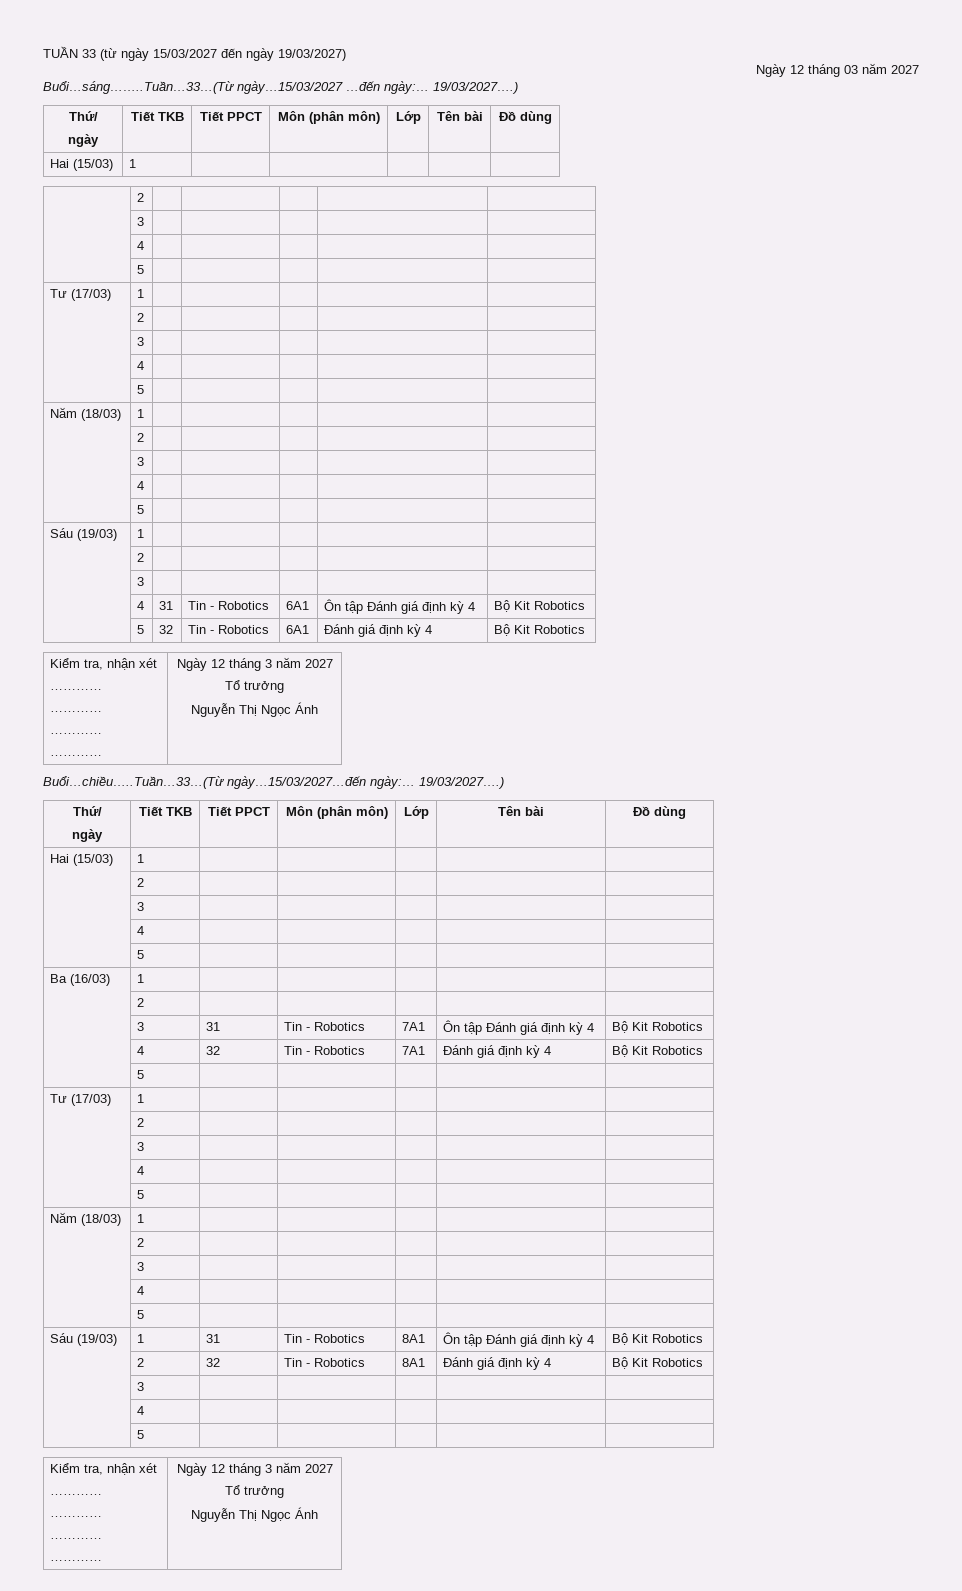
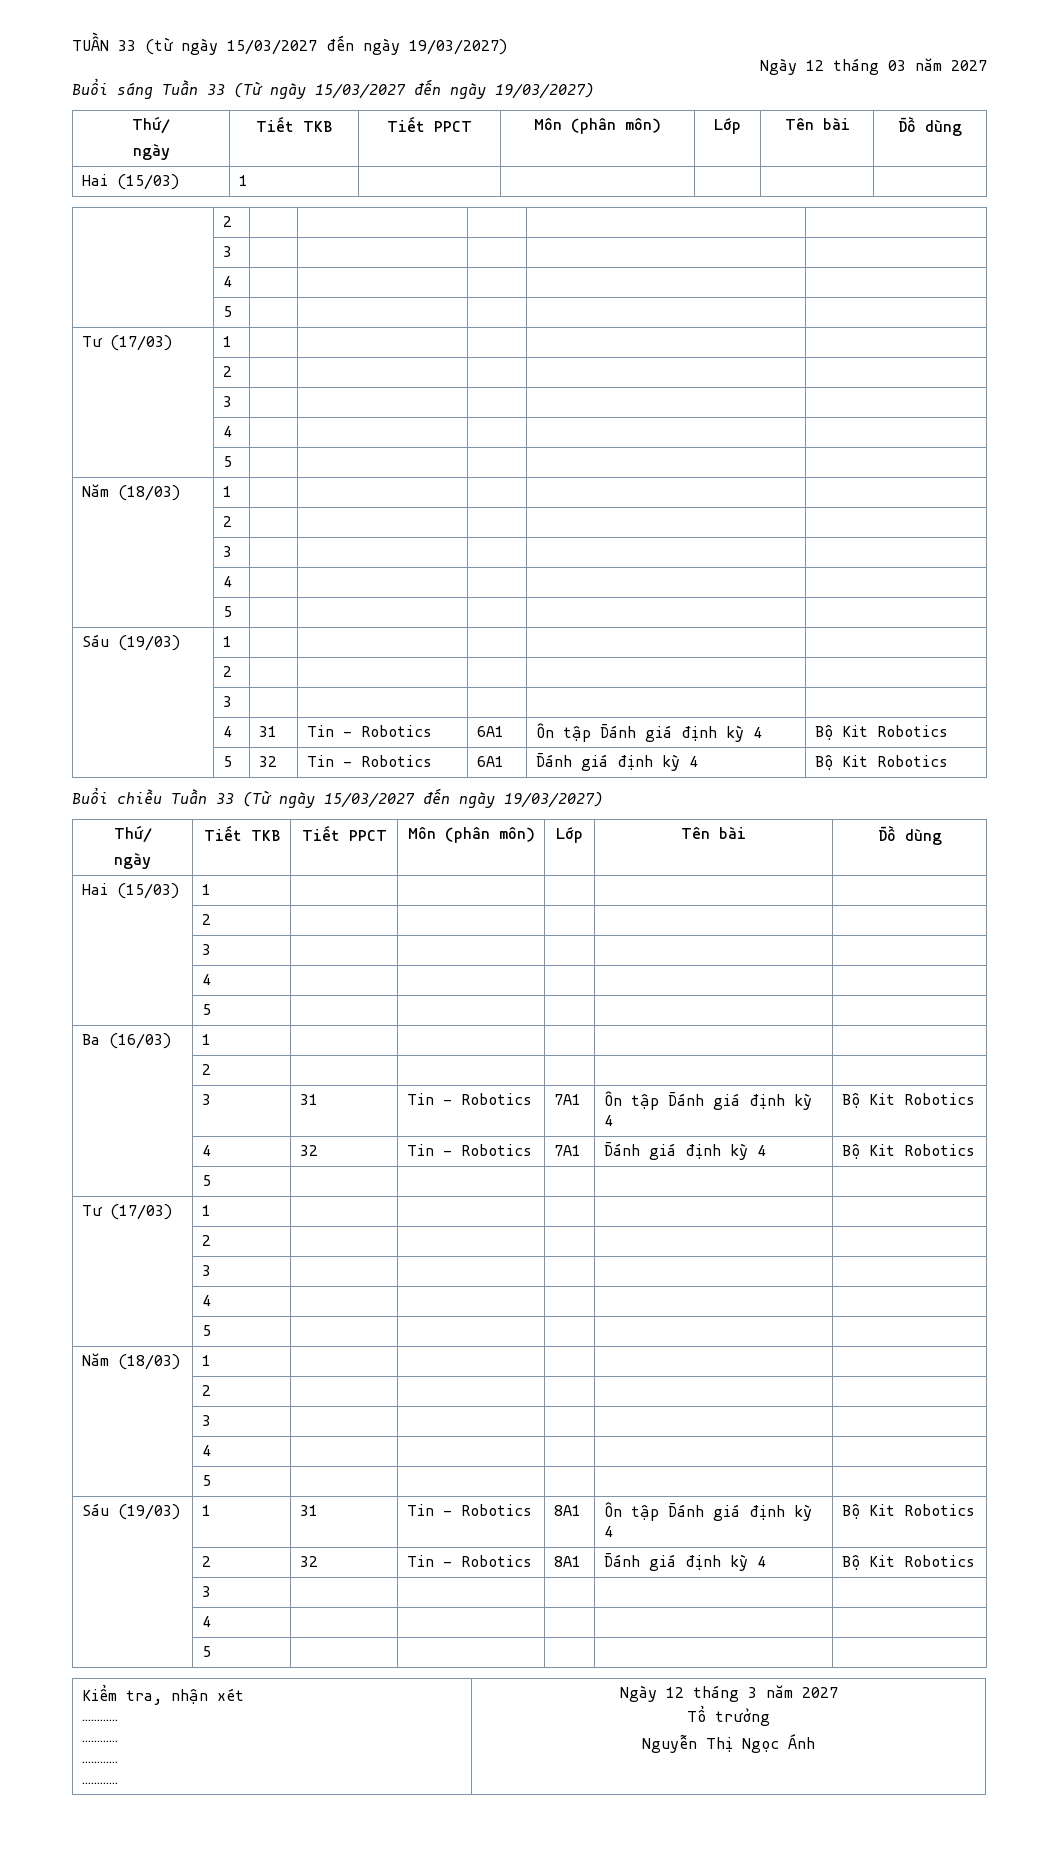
[43,81,518,94] Buổi…sáng……..Tuần…33…(Từ ngày…15/03/2027 …đến ngày:… 19/03/2027….) -> [72,78,594,99] Buổi sáng Tuần 33 (Từ ngày 15/03/2027 đến ngày 19/03/2027)
[50,658,158,670] [50,689,103,690] [50,711,103,712] [50,733,103,734] [50,755,103,756] [176,657,333,671] [225,680,284,693] [191,702,318,717] [43,776,504,789] // Kiểm tra, nhận xét // ………… // ………… // ………… // ………… | Ngày 12 tháng 3 năm 2027 // Tổ trưởng // Nguyễn Thị Ngọc Ánh // Buổi…chiều…..Tuần…33…(Từ ngày…15/03/2027…đến ngày:… 19/03/2027….) -> [72,787,603,808] // Buổi chiều Tuần 33 (Từ ngày 15/03/2027 đến ngày 19/03/2027)

